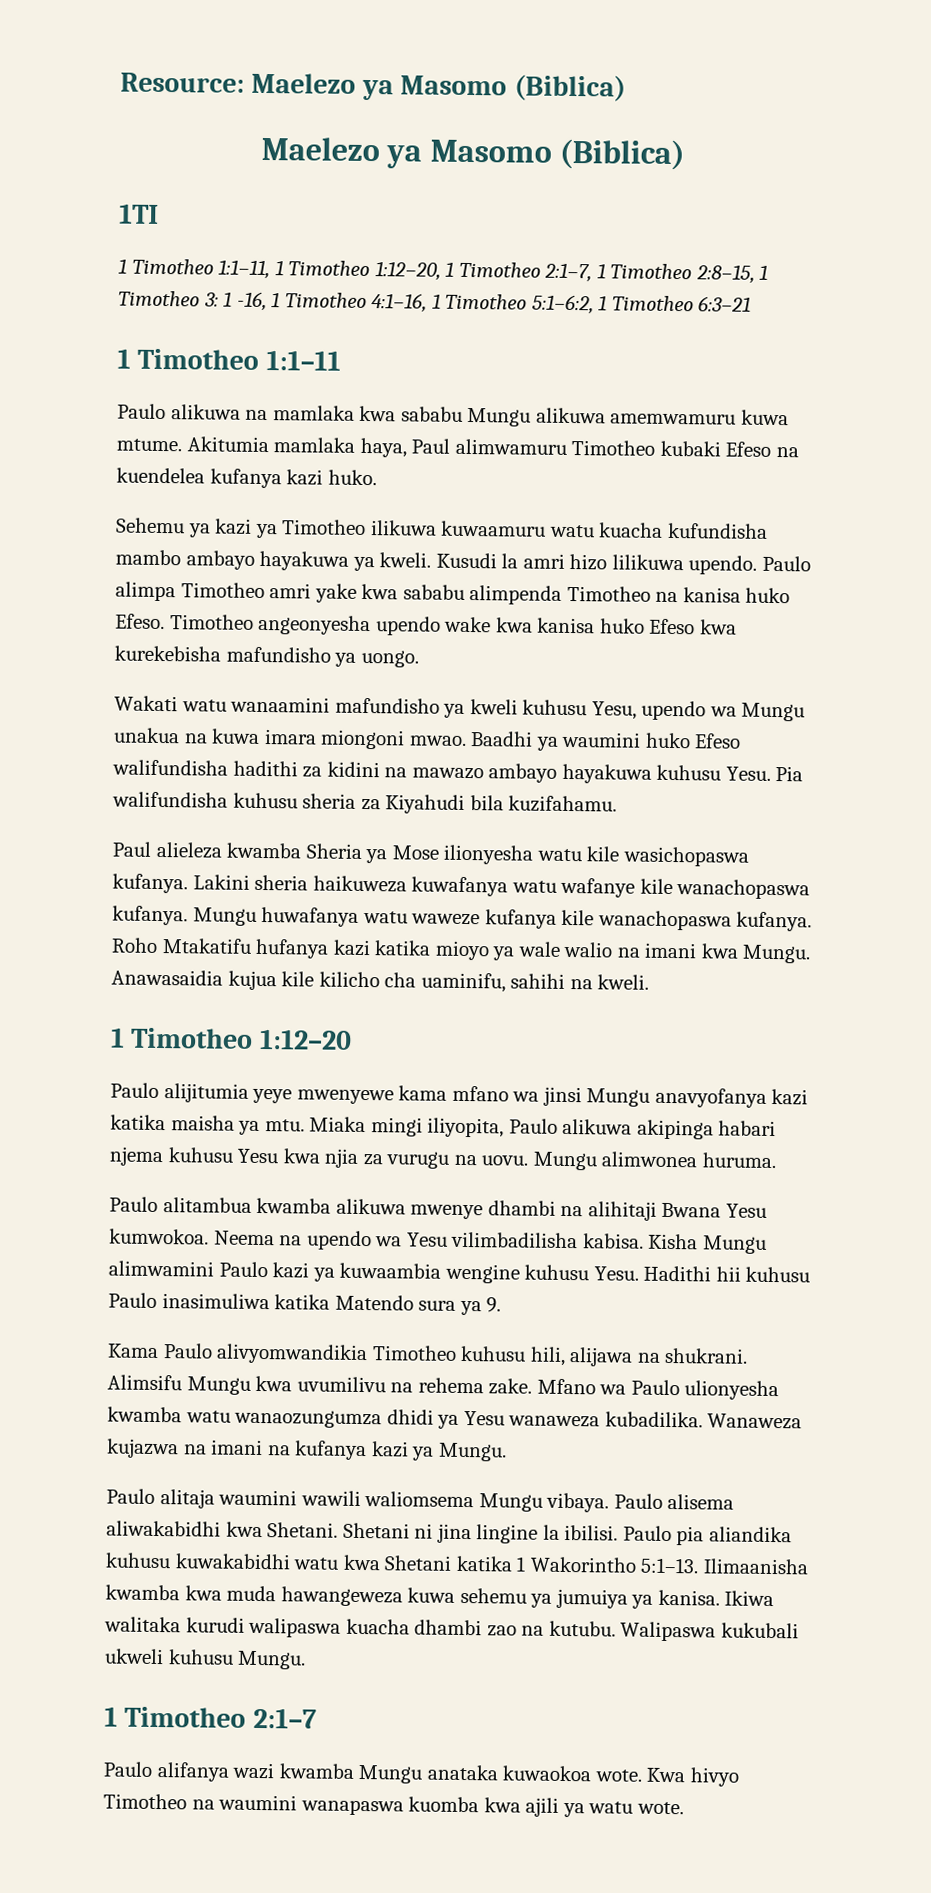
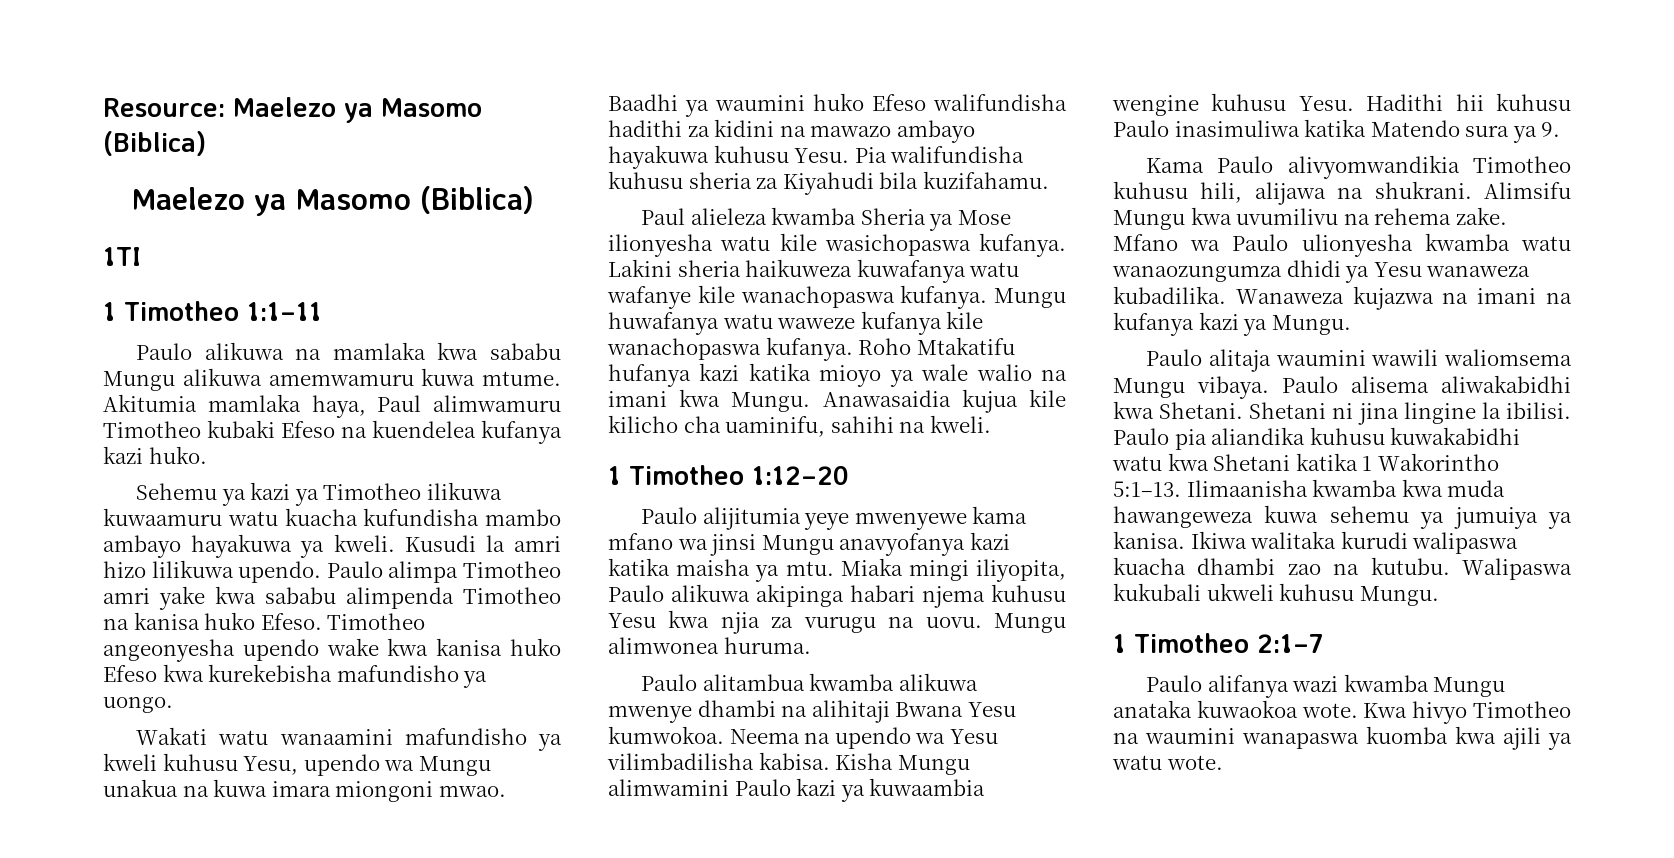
[118,258,769,284] [118,290,752,315] // 1 Timotheo 1:1–11, 1 Timotheo 1:12–20, 1 Timotheo 2:1–7, 1 Timotheo 2:8–15, 1 Timotheo 3: 1 -16, 1 Timotheo 4:1–16, 1 Timotheo 5:1–6:2, 1 Timotheo 6:3–21 -> (141, 256) none

